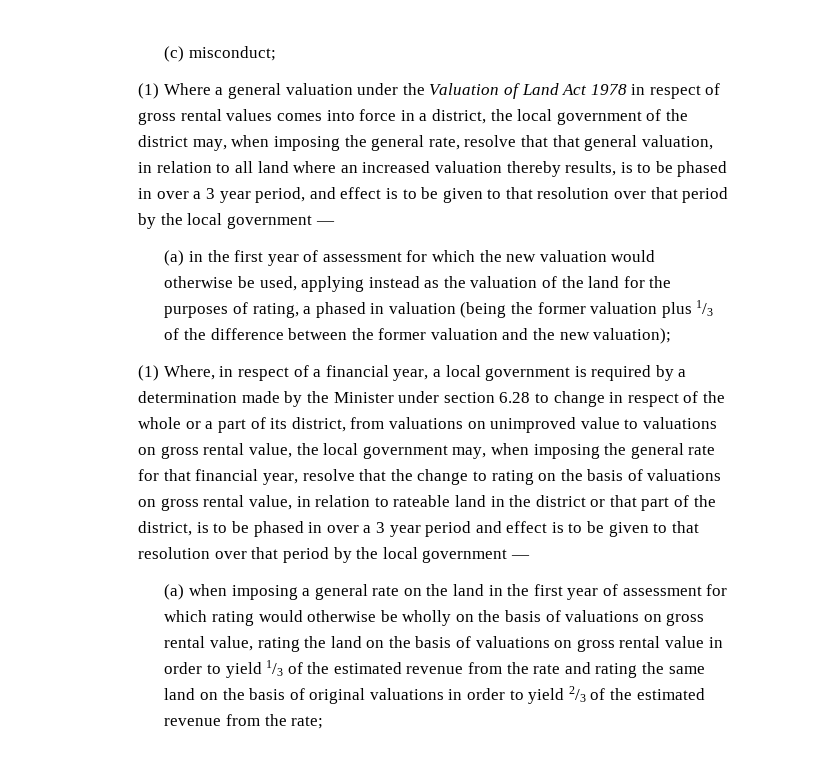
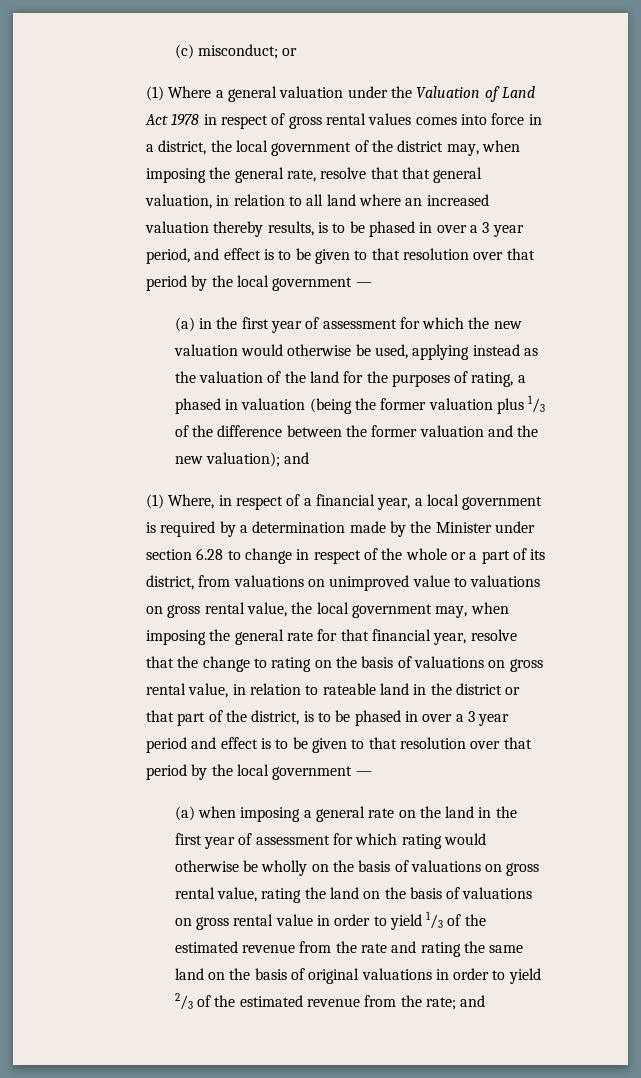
(276, 53) none -> [282,48,298,56] or
(672, 336) none -> [284,452,310,464] and
(324, 722) none -> [460,995,486,1007] and

